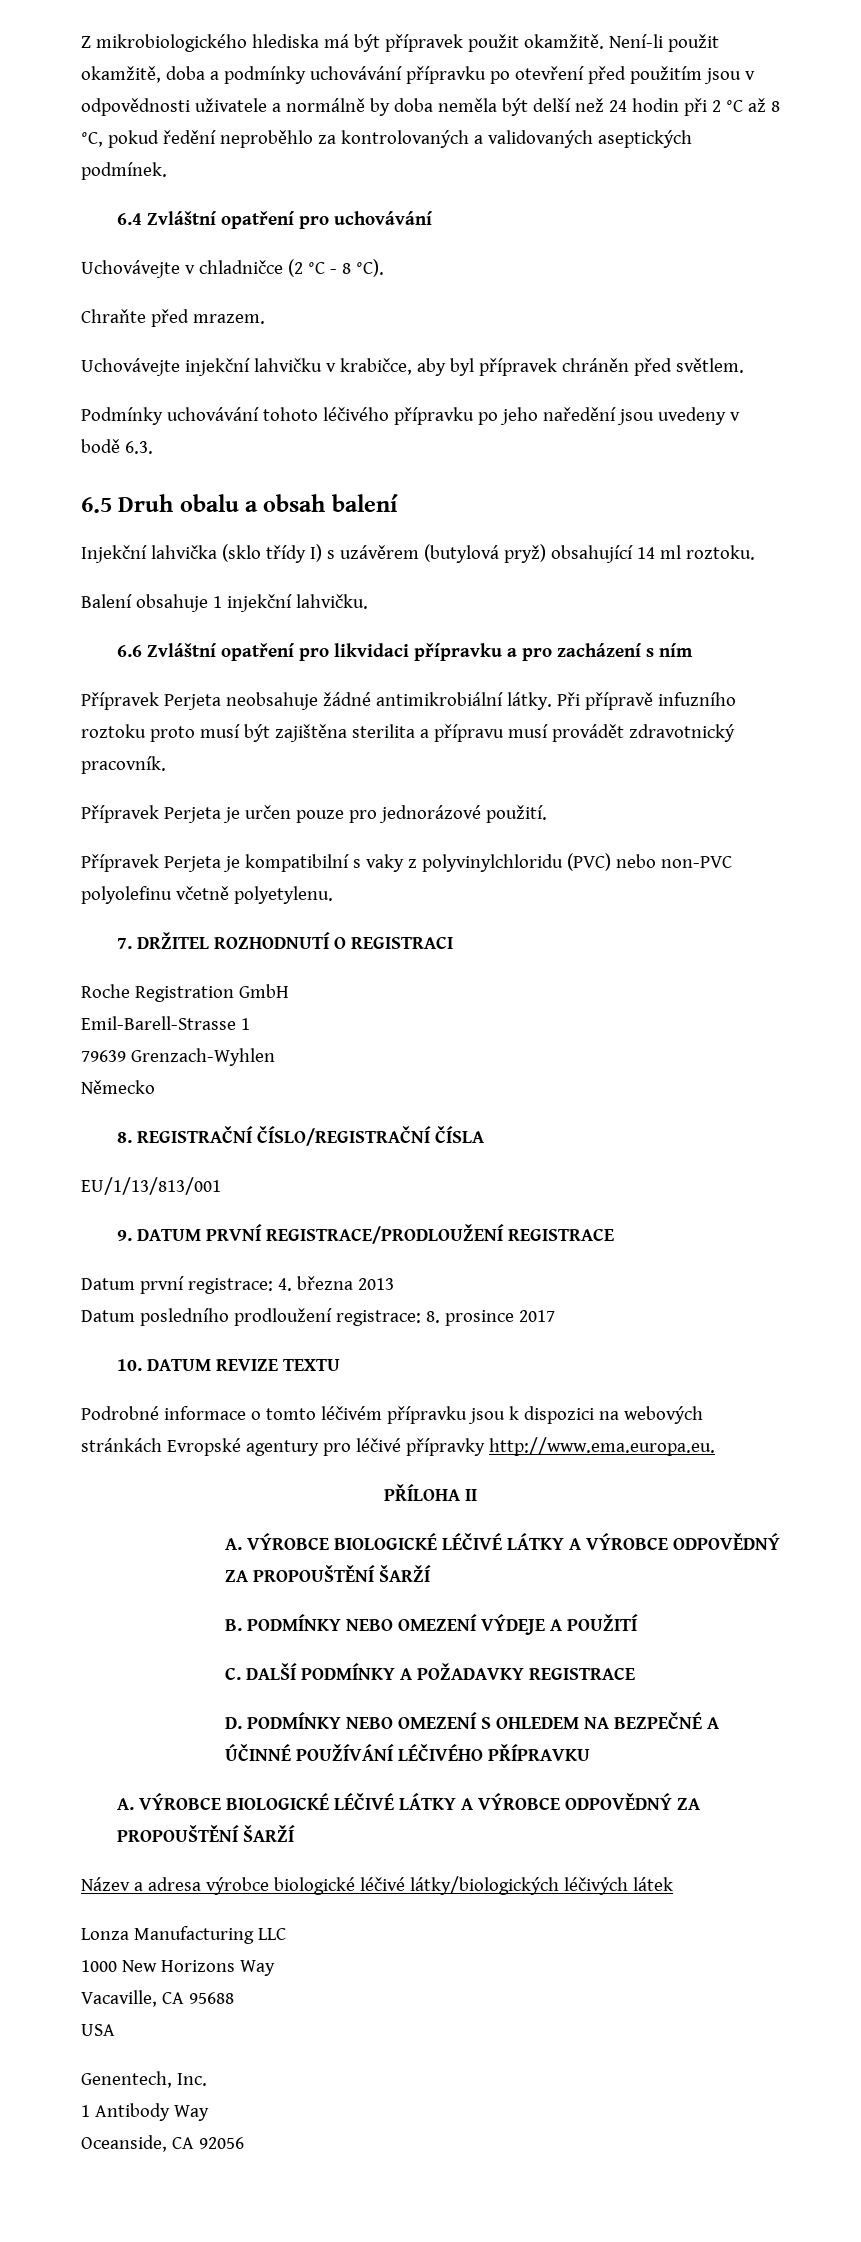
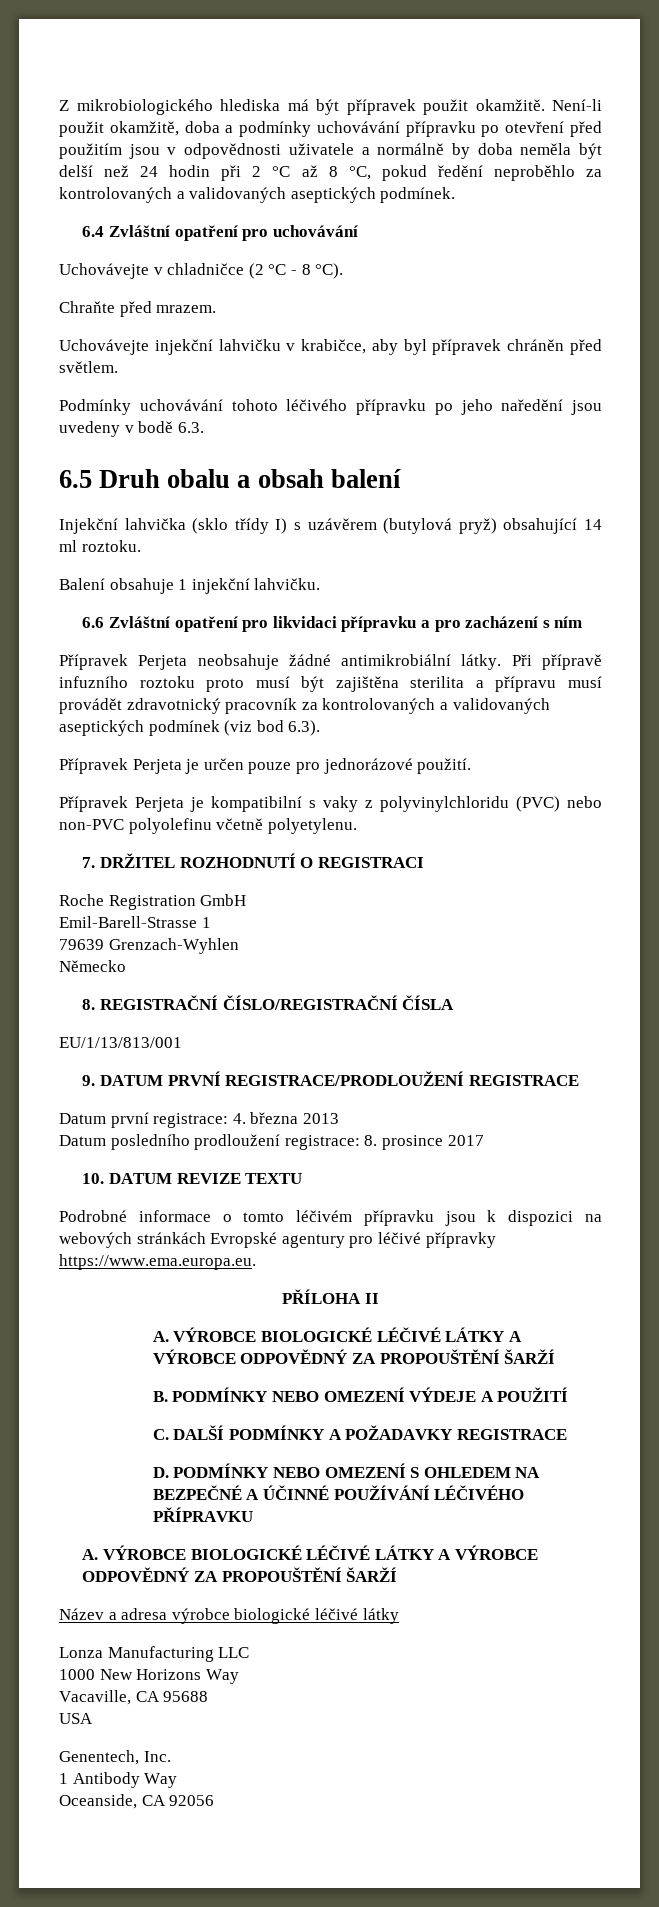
[81,756,166,774] pracovník. -> [225,698,550,714] [59,720,321,736] pracovník za kontrolovaných a validovaných aseptických podmínek (viz bod 6.3).
[488,1437,715,1456] http://www.ema.europa.eu. -> [59,1254,256,1270] https://www.ema.europa.eu.
[409,1876,673,1895] látky/biologických léčivých látek -> [362,1608,399,1624] látky

